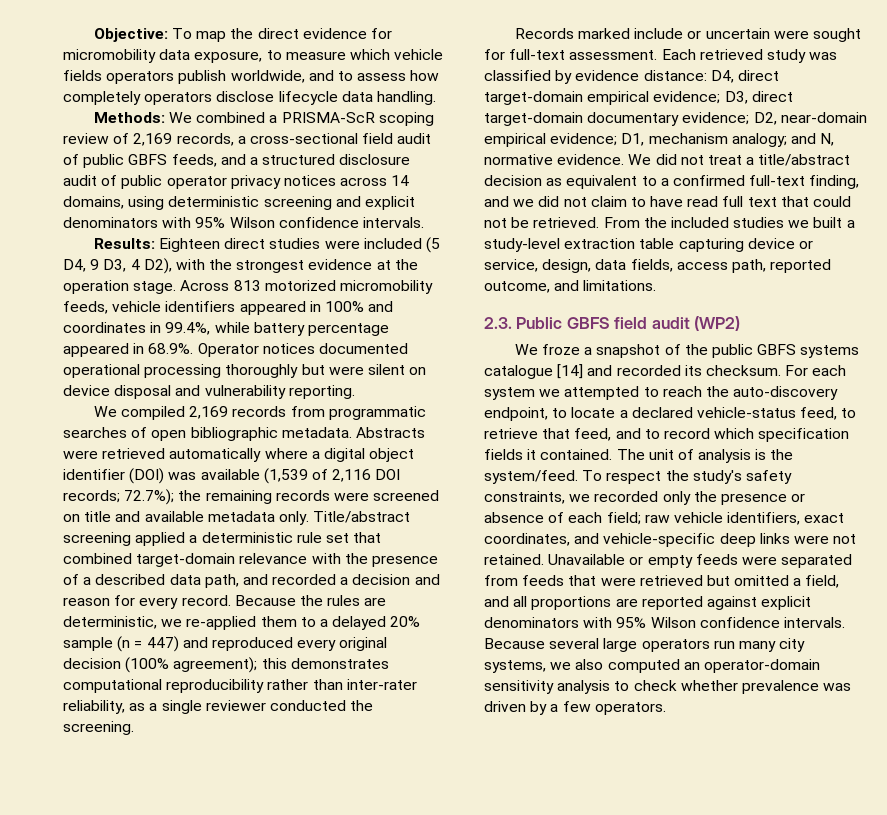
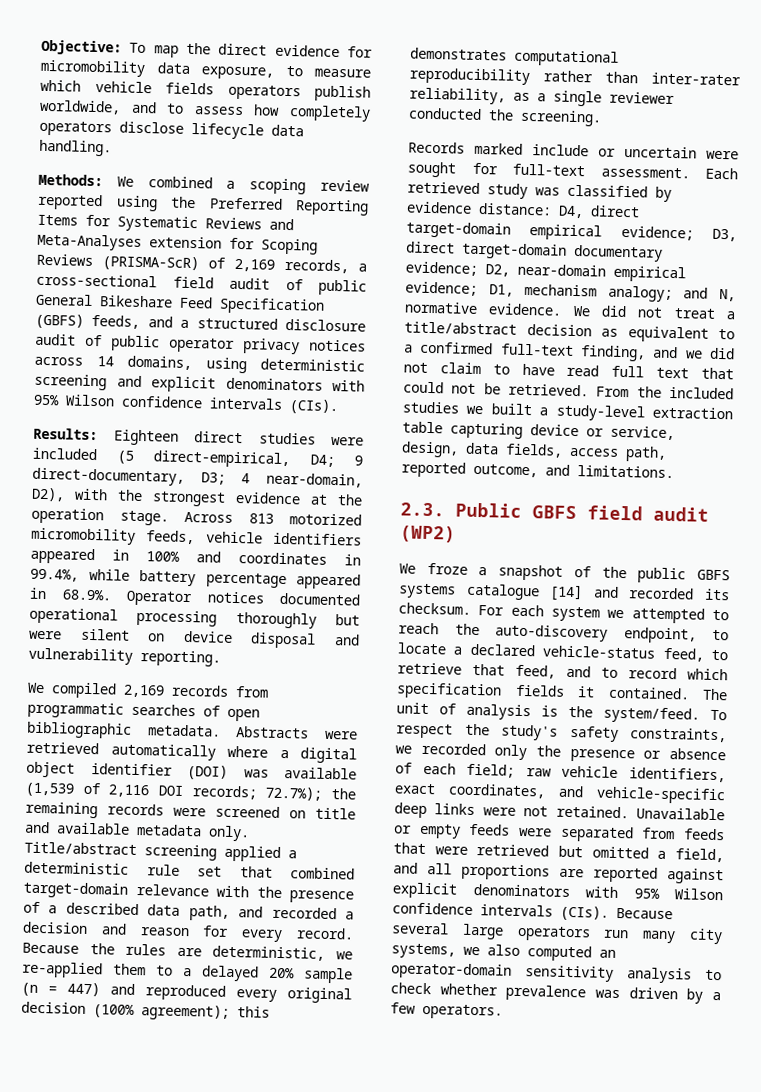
[281,112,375,123] PRISMA-ScR -> (236, 184) none
(109, 138) none -> [37,193,369,216] [37,214,294,233] [37,233,318,255] [36,253,199,272] reported using the Preferred Reporting Items for Systematic Reviews and Meta-Analyses extension for Scoping Reviews (PRISMA-ScR)
[128,154,168,165] GBFS -> [35,293,325,315] [35,313,84,329] General Bikeshare Feed Specification (GBFS)
[362,217,424,228] intervals. -> [209,397,339,415] intervals (CIs).
[63,259,140,272] D4, 9 D3, 4 -> [153,450,363,469] [32,467,363,488] direct-empirical, D4; 9 direct-documentary, D3; 4 near-domain,
[783,617,845,628] intervals. -> [480,904,609,921] intervals (CIs).

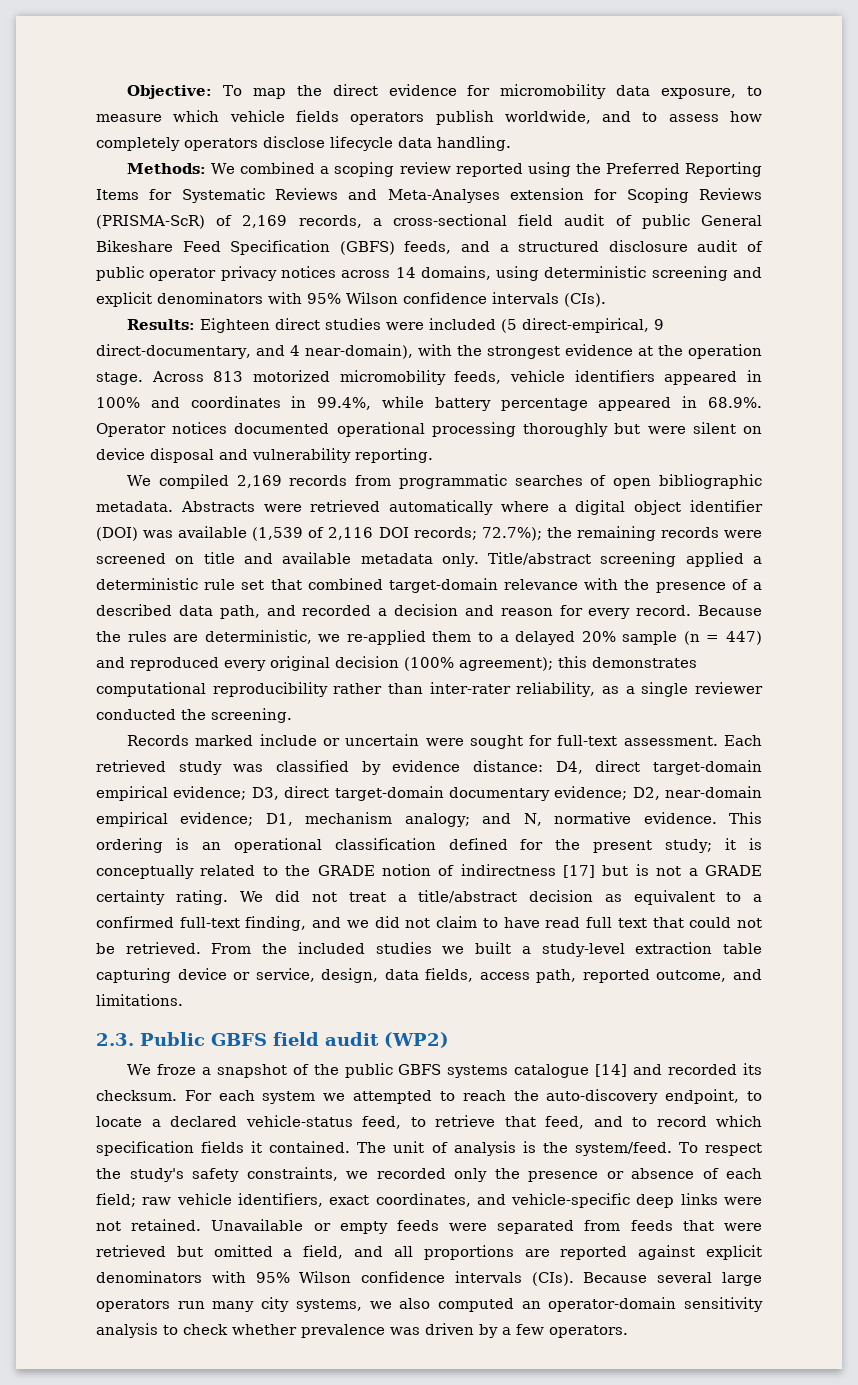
[309,454,335,468] D4; -> (650, 325) none
[200,472,363,488] [31,487,65,502] D3; 4 near-domain, D2), -> [255,344,413,359] and 4 near-domain),
(563, 309) none -> [728,812,762,824] [96,838,762,853] [96,864,762,879] [96,890,228,905] This ordering is an operational classification defined for the present study; it is conceptually related to the GRADE notion of indirectness [17] but is not a GRADE certainty rating.

